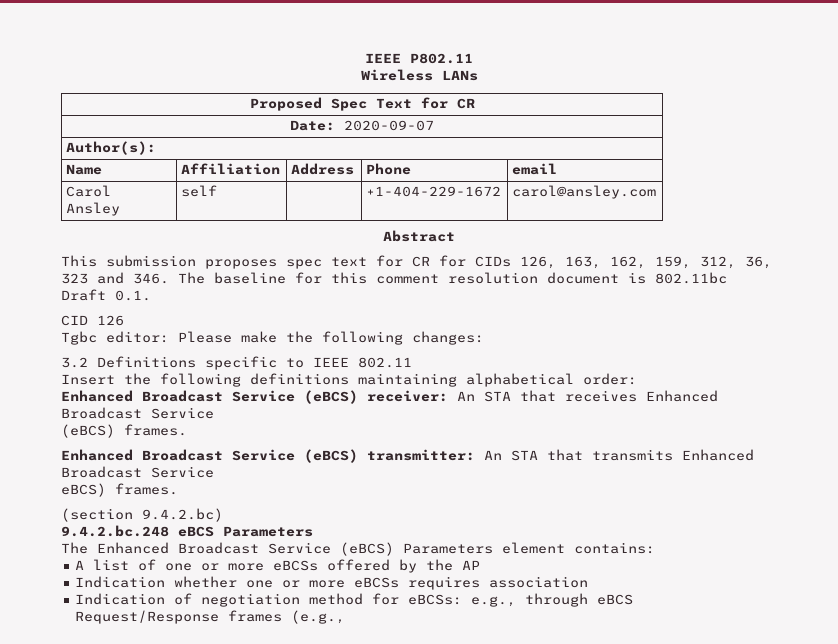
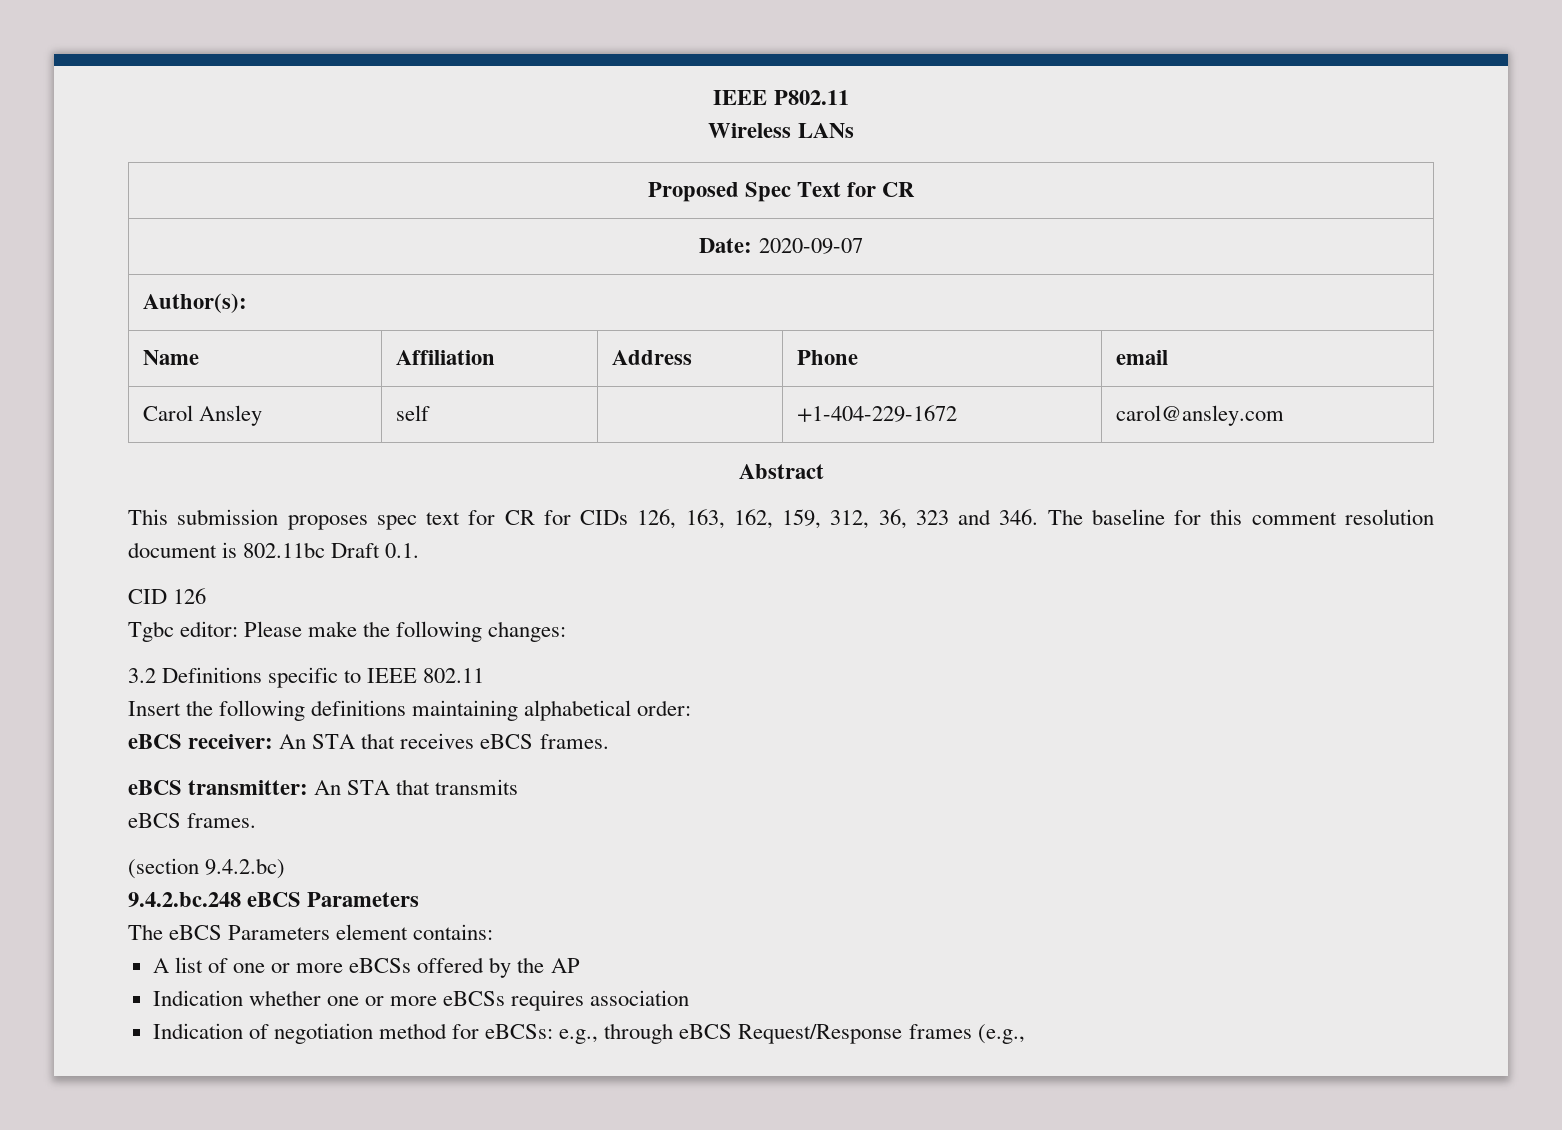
[61,390,358,404] Enhanced Broadcast Service (eBCS) -> [128,734,182,749] eBCS
[646,390,718,402] [61,407,214,419] [61,424,187,438] [61,449,358,463] Enhanced Broadcast Service // (eBCS) frames. // Enhanced Broadcast Service (eBCS) -> [480,734,609,749] [128,780,182,795] eBCS frames. // eBCS
[682,449,754,461] [61,466,214,478] [61,483,106,497] Enhanced Broadcast Service // eBCS) -> [128,813,181,828] // eBCS
[97,542,394,556] Enhanced Broadcast Service (eBCS) -> [169,925,223,940] eBCS

